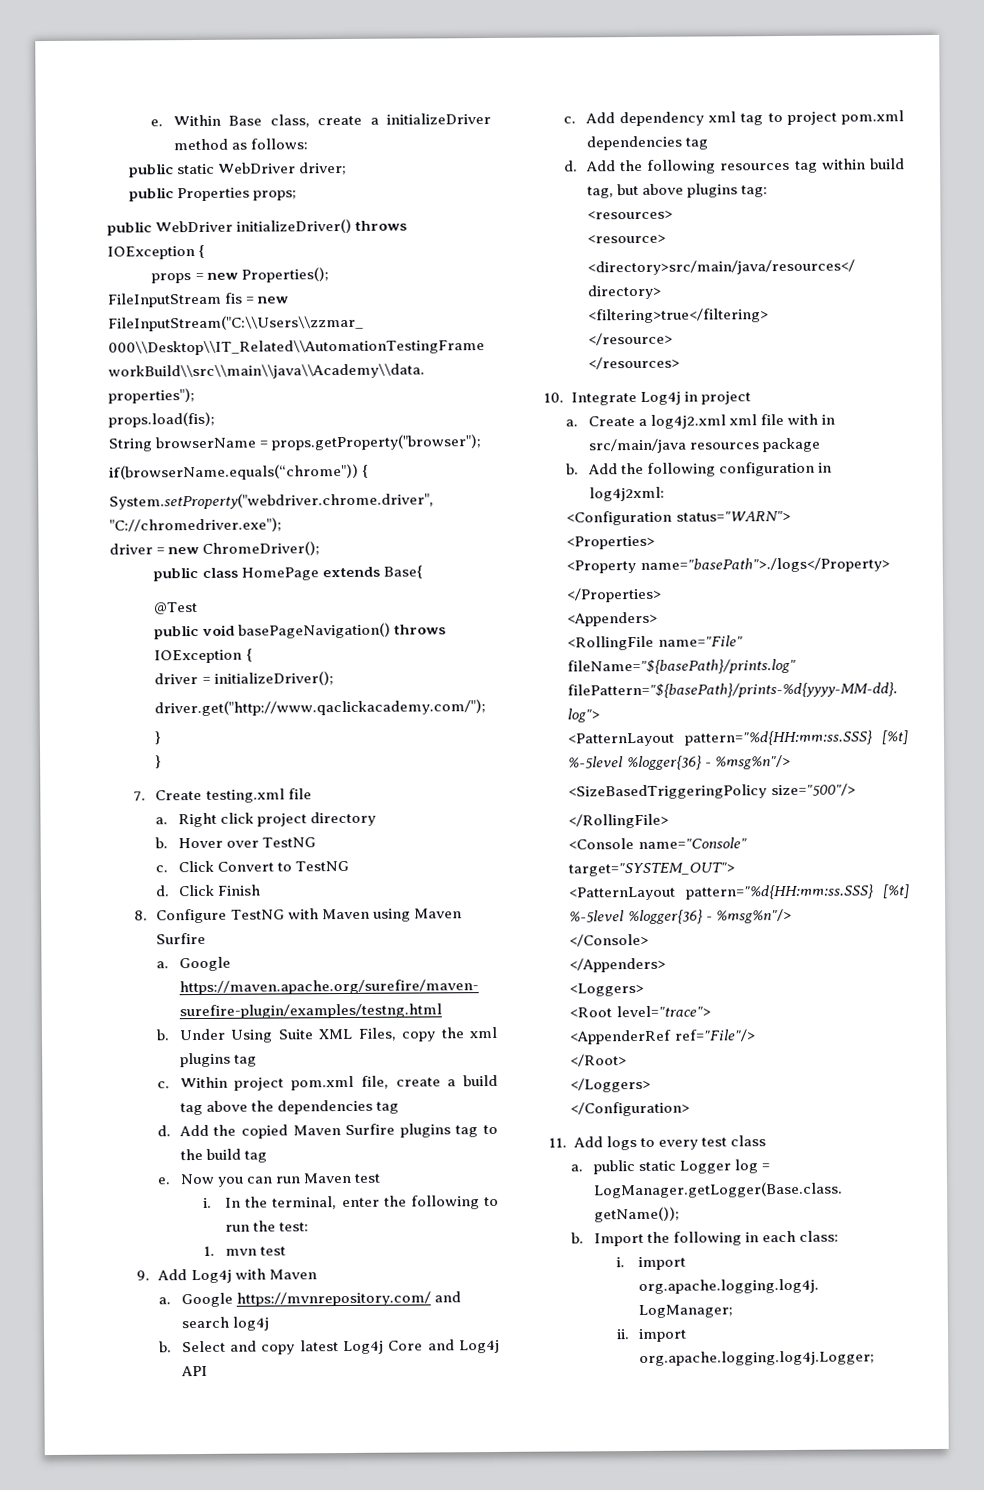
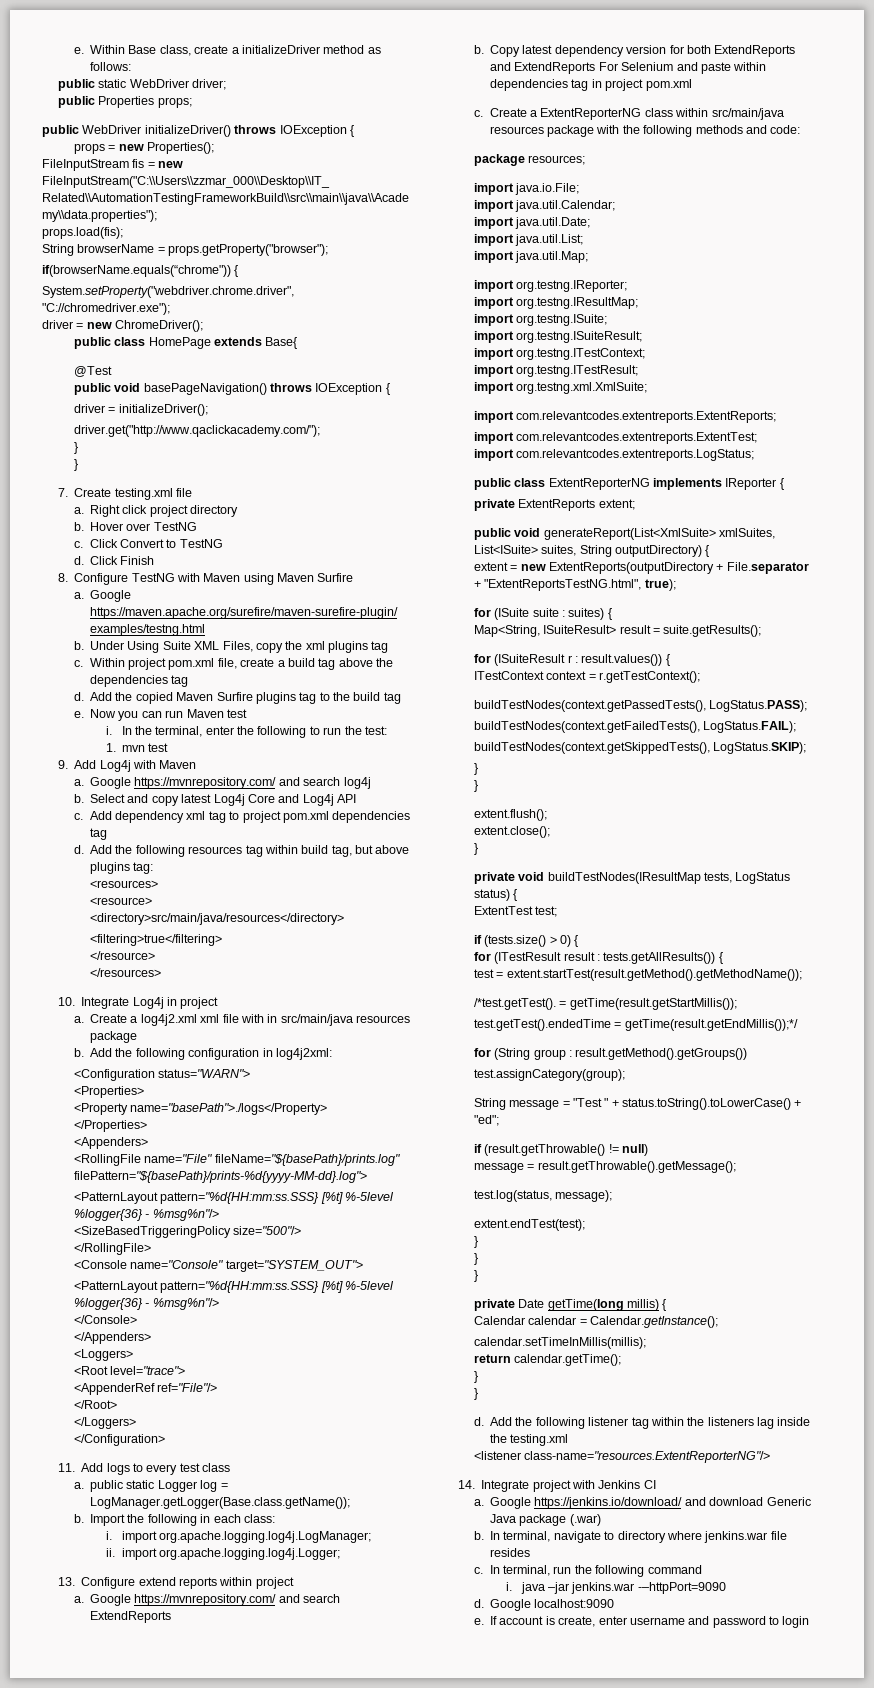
(876, 1358) none -> [57,1577,294,1589] [73,1594,341,1606] [90,1611,172,1623] [473,45,796,57] [490,62,767,74] [490,79,692,91] [473,108,784,120] [489,125,801,137] [473,154,586,166] [473,183,580,195] [473,200,616,212] [473,217,591,229] [473,234,584,246] [473,251,589,263] [473,280,628,292] [473,297,639,309] [473,314,608,326] [473,331,643,343] [473,348,646,360] [473,365,639,377] [473,382,648,394] [473,411,777,423] [473,432,758,444] [473,449,755,461] [473,478,784,490] [473,499,635,511] [473,528,775,540] [473,545,710,557] [473,562,809,574] [473,579,676,591] [473,608,612,620] [473,625,762,637] [473,654,670,666] [473,671,700,683] [473,700,808,712] [473,721,797,733] [473,742,807,754] [473,763,478,775] [473,780,478,792] [473,809,547,821] [473,826,550,838] [473,843,478,855] [473,872,791,884] [473,889,518,901] [473,906,558,917] [473,935,579,947] [473,952,723,964] [473,969,802,981] [473,998,737,1010] [473,1019,798,1031] [473,1048,748,1060] [473,1069,625,1081] [473,1098,802,1110] [473,1115,499,1126] [473,1144,648,1156] [473,1161,736,1173] [473,1190,613,1202] [473,1219,585,1231] [473,1236,478,1248] [473,1253,478,1265] [473,1270,478,1282] [473,1299,667,1311] [473,1316,718,1328] [473,1337,646,1349] [473,1354,622,1366] [473,1371,478,1383] [473,1388,478,1400] [473,1417,811,1429] [490,1434,569,1446] [473,1451,771,1463] [457,1480,656,1492] [473,1497,811,1509] [490,1514,601,1526] [473,1531,787,1543] [490,1548,531,1557] [473,1565,702,1577] [505,1582,726,1594] [473,1599,615,1611] [473,1616,810,1628] // 13. Configure extend reports within project // a. Google https://mvnrepository.com/ and search ExtendReports // b. Copy latest dependency version for both ExtendReports and ExtendReports For Selenium and paste within dependencies tag in project pom.xml // c. Create a ExtentReporterNG class within src/main/java resources package with the following methods and code: // package resources; // import java.io.File; // import java.util.Calendar; // import java.util.Date; // import java.util.List; // import java.util.Map; // import org.testng.IReporter; // import org.testng.IResultMap; // import org.testng.ISuite; // import org.testng.ISuiteResult; // import org.testng.ITestContext; // import org.testng.ITestResult; // import org.testng.xml.XmlSuite; // import com.relevantcodes.extentreports.ExtentReports; // import com.relevantcodes.extentreports.ExtentTest; // import com.relevantcodes.extentreports.LogStatus; // public class ExtentReporterNG implements IReporter { // private ExtentReports extent; // public void generateReport(List<XmlSuite> xmlSuites, List<ISuite> suites, String outputDirectory) { // extent = new ExtentReports(outputDirectory + File.separator + "ExtentReportsTestNG.html", true); // for (ISuite suite : suites) { // Map<String, ISuiteResult> result = suite.getResults(); // for (ISuiteResult r : result.values()) { // ITestContext context = r.getTestContext(); // buildTestNodes(context.getPassedTests(), LogStatus.PASS); // buildTestNodes(context.getFailedTests(), LogStatus.FAIL); // buildTestNodes(context.getSkippedTests(), LogStatus.SKIP); // } // } // extent.flush(); // extent.close(); // } // private void buildTestNodes(IResultMap tests, LogStatus status) { // ExtentTest test; // if (tests.size() > 0) { // for (ITestResult result : tests.getAllResults()) { // test = extent.startTest(result.getMethod().getMethodName()); // /*test.getTest(). = getTime(result.getStartMillis()); // test.getTest().endedTime = getTime(result.getEndMillis());*/ // for (String group : result.getMethod().getGroups()) // test.assignCategory(group); // String message = "Test " + status.toString().toLowerCase() + "ed"; // if (result.getThrowable() != null) // message = result.getThrowable().getMessage(); // test.log(status, message); // extent.endTest(test); // } // } // } // private Date getTime(long millis) { // Calendar calendar = Calendar.getInstance(); // calendar.setTimeInMillis(millis); // return calendar.getTime(); // } // } // d. Add the following listener tag within the listeners lag inside the testing.xml // <listener class-name="resources.ExtentReporterNG"/> // 14. Integrate project with Jenkins CI // a. Google https://jenkins.io/download/ and download Generic Java package (.war) // b. In terminal, navigate to directory where jenkins.war file resides // c. In terminal, run the following command // i. java –jar jenkins.war -–httpPort=9090 // d. Google localhost:9090 // e. If account is create, enter username and password to login

